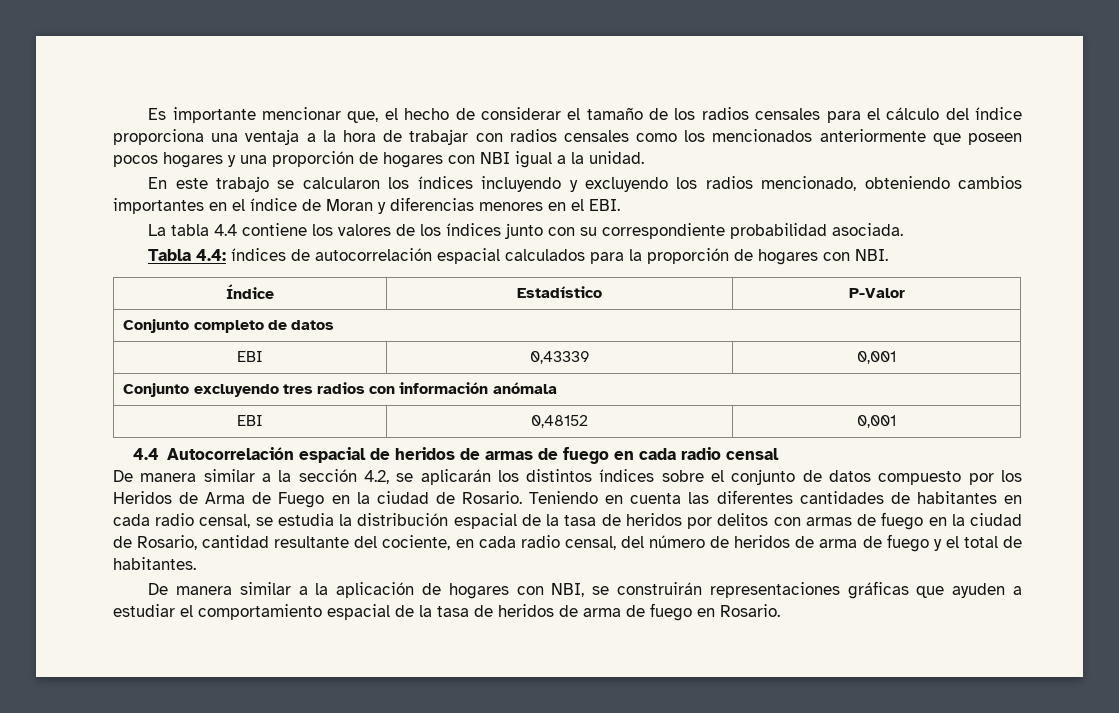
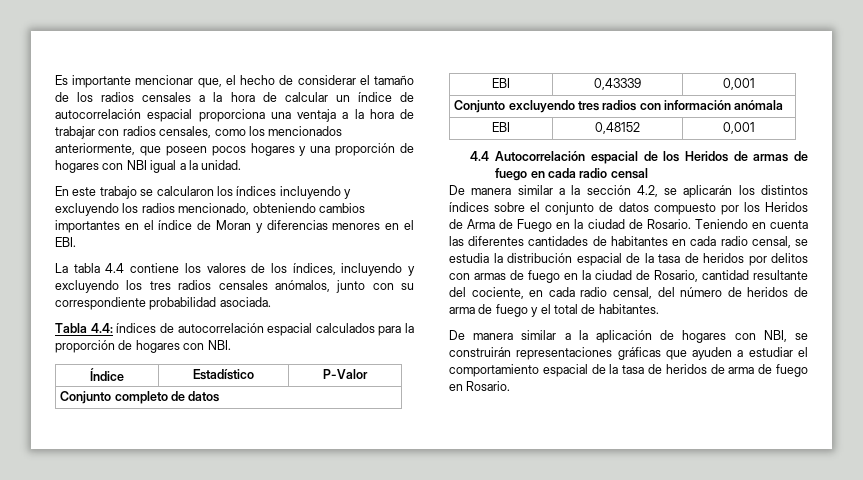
[826,107,1023,123] para el cálculo del índice -> [199,92,414,102] [55,109,193,122] a la hora de calcular un índice de autocorrelación espacial
[563,130,629,142] censales -> [159,126,212,138] censales,
[819,129,926,142] anteriormente -> [55,143,135,155] anteriormente,
[446,223,502,236] índices -> [292,263,415,276] [55,280,330,293] índices, incluyendo y excluyendo los tres radios censales anómalos,
[395,447,456,460] heridos -> [663,151,728,162] los Heridos

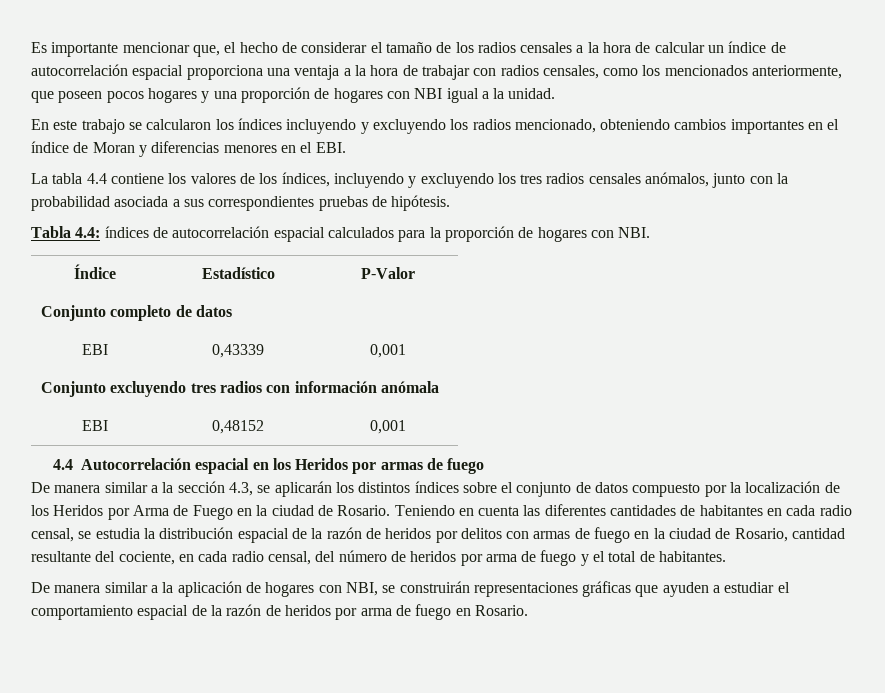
[401,283,414,290] [55,297,271,310] su correspondiente probabilidad asociada. -> [777,173,789,184] [31,195,451,211] la probabilidad asociada a sus correspondientes pruebas de hipótesis.
[643,151,808,162] [495,168,648,181] de los Heridos de armas de fuego en cada radio censal -> [252,458,485,474] en los Heridos por armas de fuego
[636,185,658,197] 4.2, -> [228,482,253,496] 4.3,
[743,202,808,212] [449,219,463,229] los Heridos de -> [730,481,840,493] [31,505,130,520] la localización de los Heridos por
[658,254,680,263] tasa -> [326,527,362,539] razón
[794,287,808,297] de -> [460,554,483,566] por
[622,364,725,374] tasa de heridos de -> [226,604,358,620] razón de heridos por

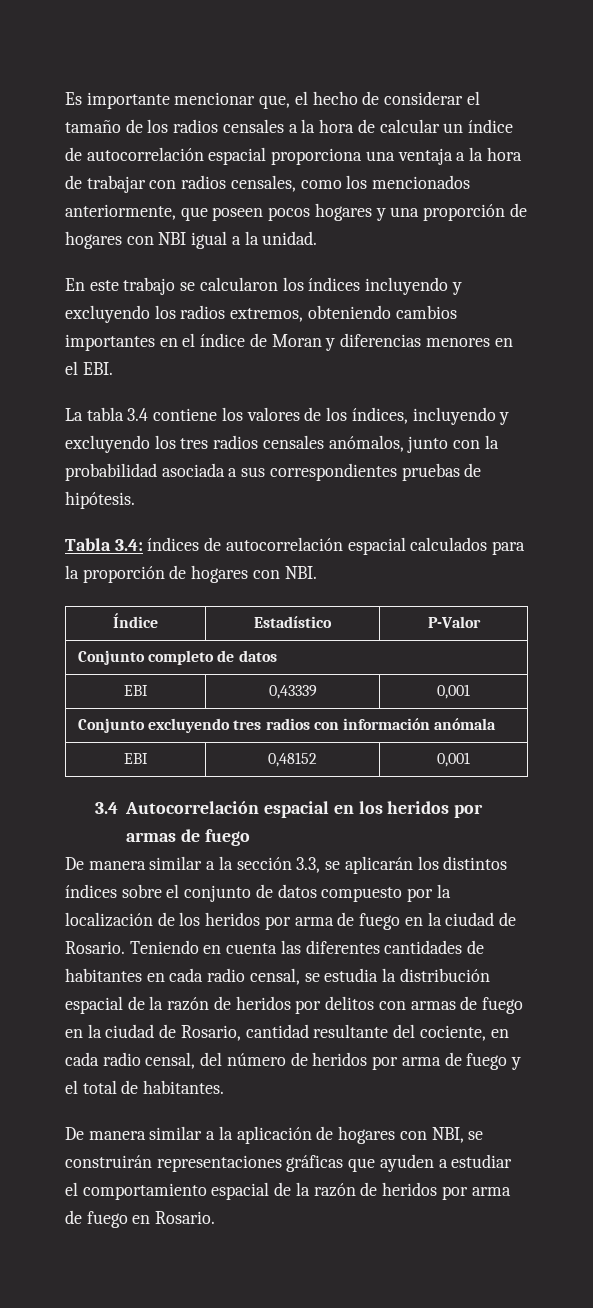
[514,119,596,133] mencionado, -> [230,308,304,322] extremos,
[86,173,107,184] 4.4 -> [127,408,149,421] 3.4
[75,227,101,238] 4.4: -> [114,539,143,551] 3.4:
[52,459,73,470] 4.4 -> [94,802,118,814] 3.4
[295,458,349,470] Heridos -> [387,801,450,814] heridos
[228,482,253,496] 4.3, -> [296,857,321,873] 3.3,
[53,505,233,520] Heridos por Arma de Fuego -> [205,912,401,930] heridos por arma de fuego

